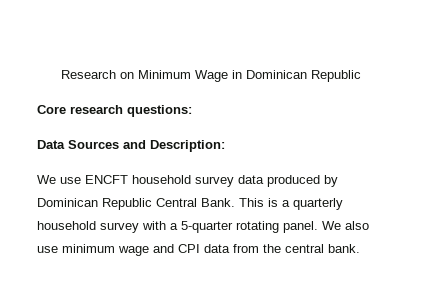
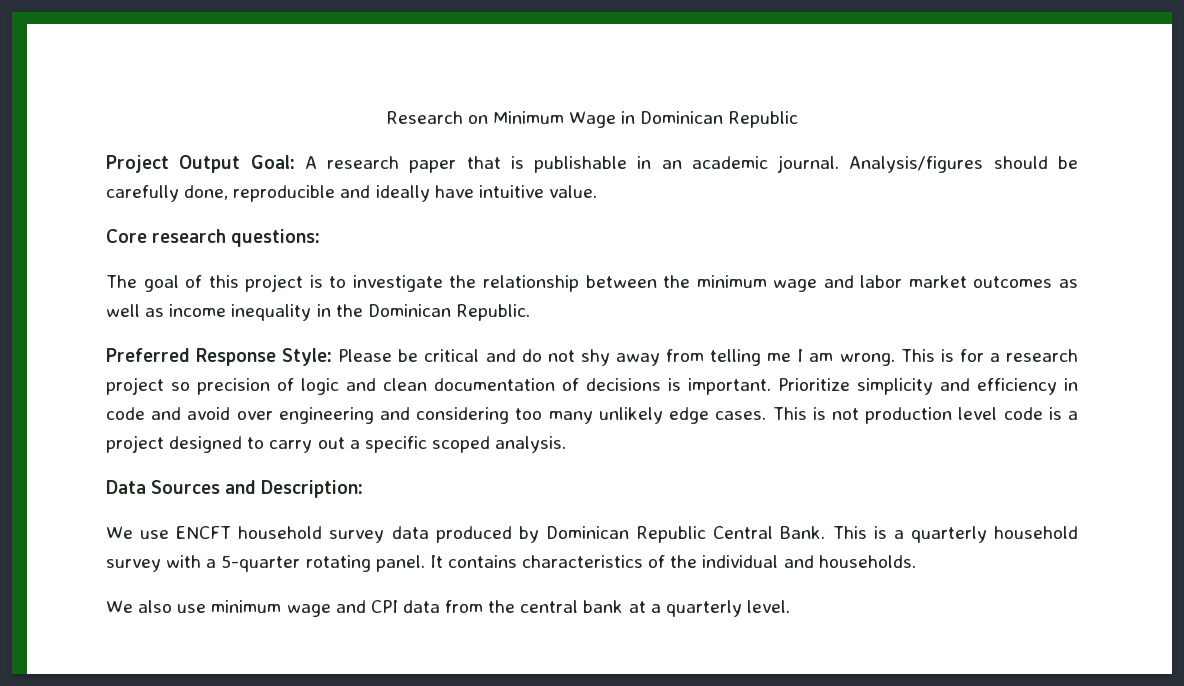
[37,105,192,117] Core research questions: -> [106,155,1078,173] [106,185,597,202] [106,229,321,247] [106,274,1078,292] [106,304,530,321] [106,348,1078,366] [106,377,1078,395] [106,407,1078,424] [106,435,567,453] Project Output Goal: A research paper that is publishable in an academic journal. Analysis/figures should be carefully done, reproducible and ideally have intuitive value. // Core research questions: // The goal of this project is to investigate the relationship between the minimum wage and labor market outcomes as well as income inequality in the Dominican Republic. // Preferred Response Style: Please be critical and do not shy away from telling me I am wrong. This is for a research project so precision of logic and clean documentation of decisions is important. Prioritize simplicity and efficiency in code and avoid over engineering and considering too many unlikely edge cases. This is not production level code is a project designed to carry out a specific scoped analysis.
(318, 227) none -> [429,555,916,568] It contains characteristics of the individual and households. //
[328,244,360,253] bank. -> [583,600,790,617] bank at a quarterly level.

